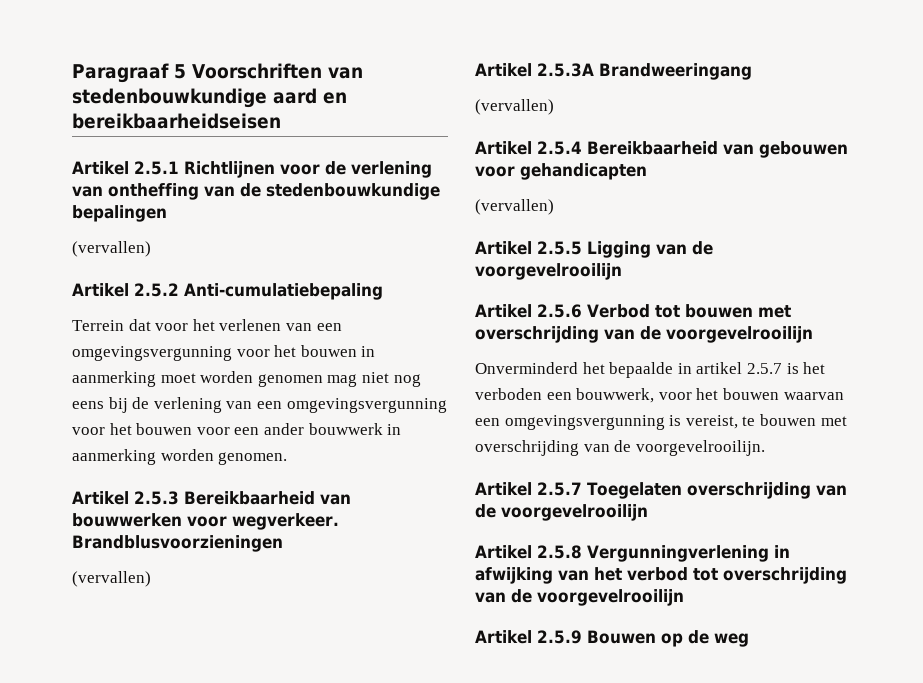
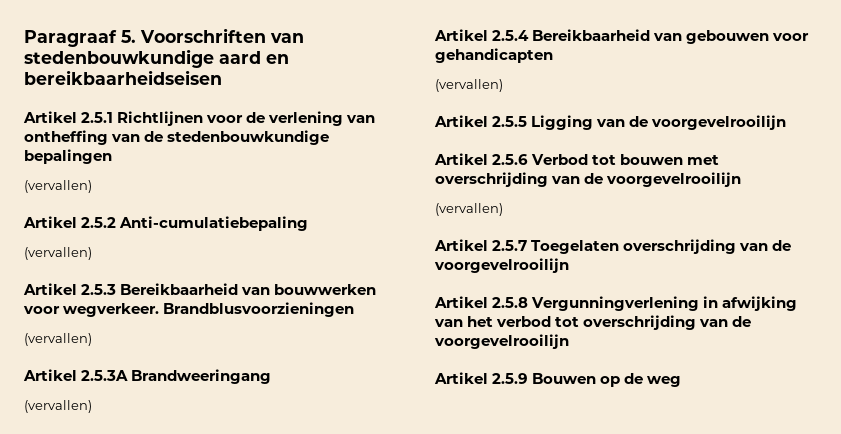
[174,64,186,79] 5 -> [121,30,136,43] 5.
[72,319,342,331] [72,345,376,361] [72,371,421,387] [72,397,447,413] [72,423,402,435] [72,449,288,465] Terrein dat voor het verlenen van een omgevingsvergunning voor het bouwen in aanmerking moet worden genomen mag niet nog eens bij de verlening van een omgevingsvergunning voor het bouwen voor een ander bouwwerk in aanmerking worden genomen. -> [24,247,92,260] (vervallen)
[475,362,826,378] [475,388,844,403] [475,414,847,430] [475,440,765,456] Onverminderd het bepaalde in artikel 2.5.7 is het verboden een bouwwerk, voor het bouwen waarvan een omgevingsvergunning is vereist, te bouwen met overschrijding van de voorgevelrooilijn. -> [435,203,503,216] (vervallen)

